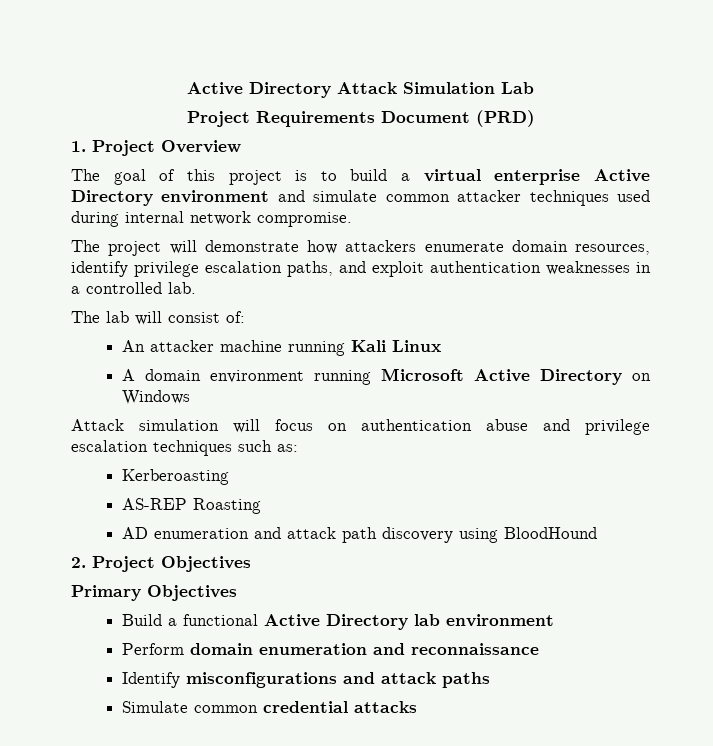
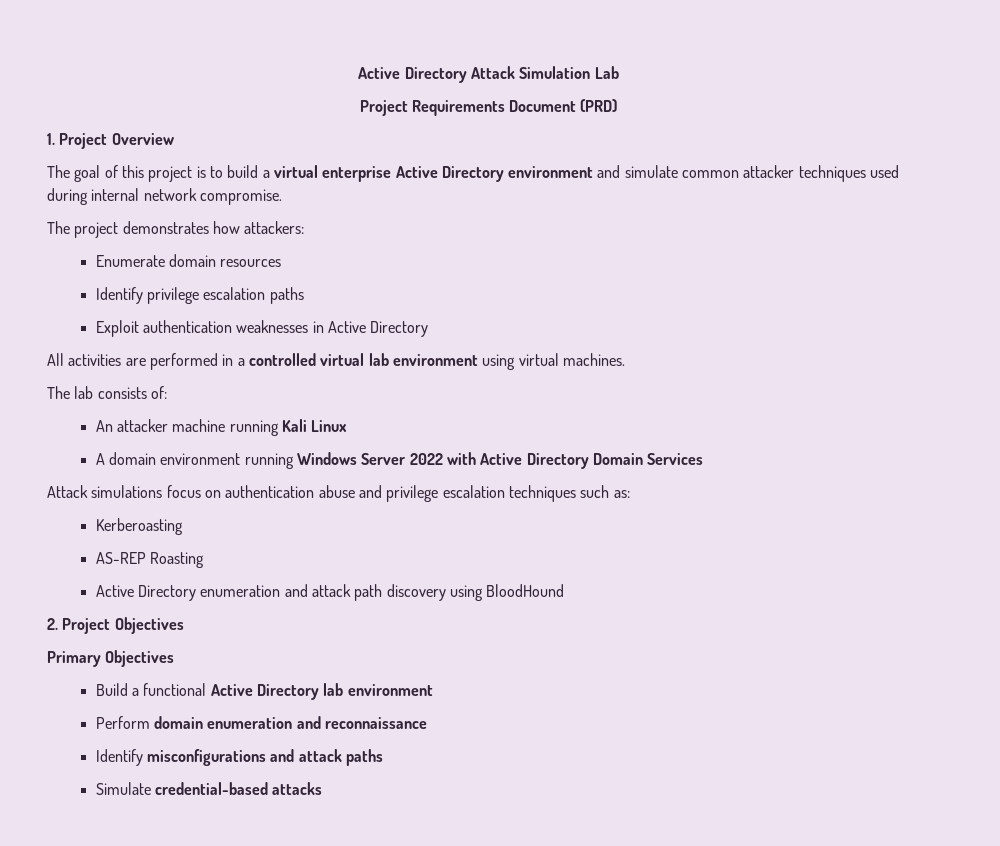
[169,240,650,255] [71,261,651,277] [71,282,196,294] will demonstrate how attackers enumerate domain resources, identify privilege escalation paths, and exploit authentication weaknesses in a controlled lab. -> [122,221,305,234] [95,254,282,267] [95,287,304,304] [95,320,429,337] [47,353,625,370] demonstrates how attackers: // Enumerate domain resources // Identify privilege escalation paths // Exploit authentication weaknesses in Active Directory // All activities are performed in a controlled virtual lab environment using virtual machines.
[135,311,220,325] will consist -> [97,387,147,399] consists
[380,368,651,385] [121,390,190,405] [71,419,260,433] Microsoft Active Directory on Windows // Attack simulation will -> [297,452,704,469] [47,485,163,498] Windows Server 2022 with Active Directory Domain Services // Attack simulations
[121,527,148,539] AD -> [95,585,197,601] Active Directory
[193,701,348,713] common credential -> [155,782,269,795] credential-based

